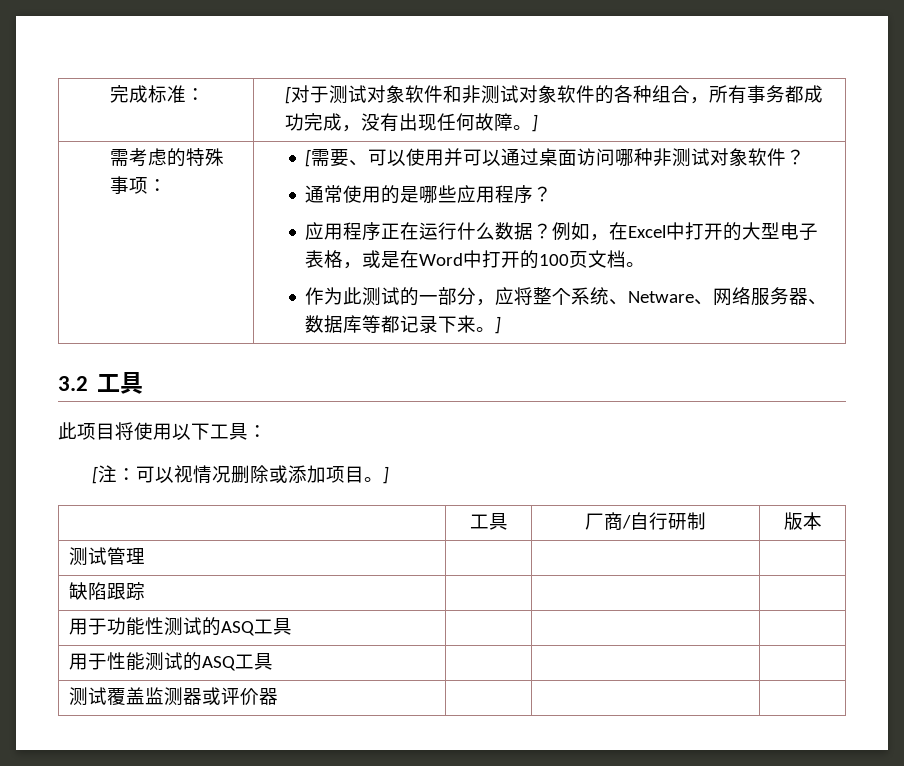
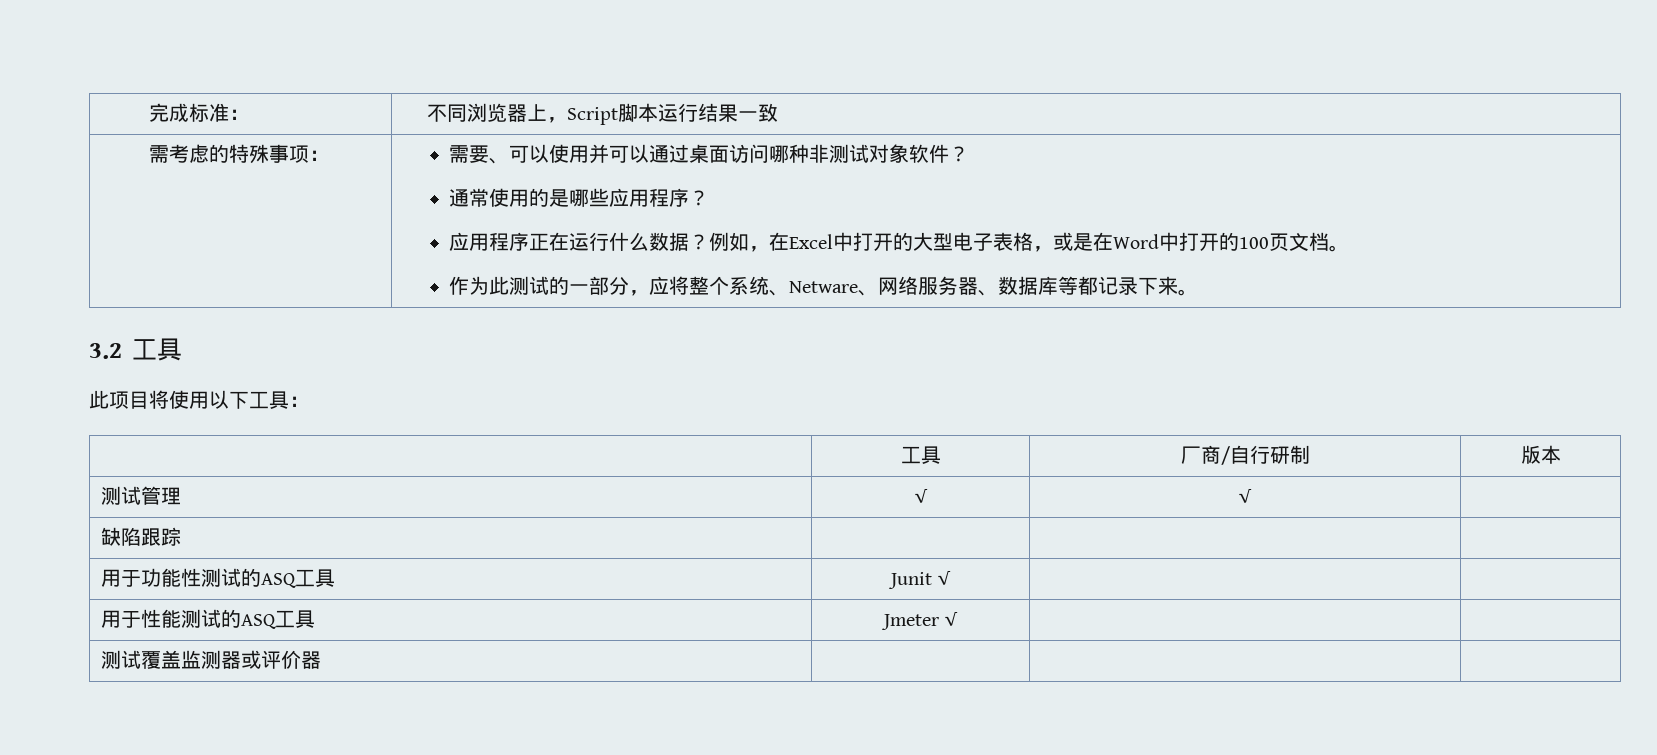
[284,85,823,104] [284,113,538,132] [对于测试对象软件和非测试对象软件的各种组合，所有事务都成功完成，没有出现任何故障。] -> [427,103,779,125] 不同浏览器上，Script脚本运行结果一致
[305,149,312,167] [ -> (330, 155) none
[495,316,502,334] ] -> (1199, 292) none
[91,465,389,484] // [注：可以视情况删除或添加项目。] -> (309, 401) none
(146, 556) | -> [914,489,928,503] [1239,489,1252,503] √ | √
(293, 626) none -> [888,571,951,589] Junit √
(274, 661) none -> [881,612,958,630] Jmeter √

